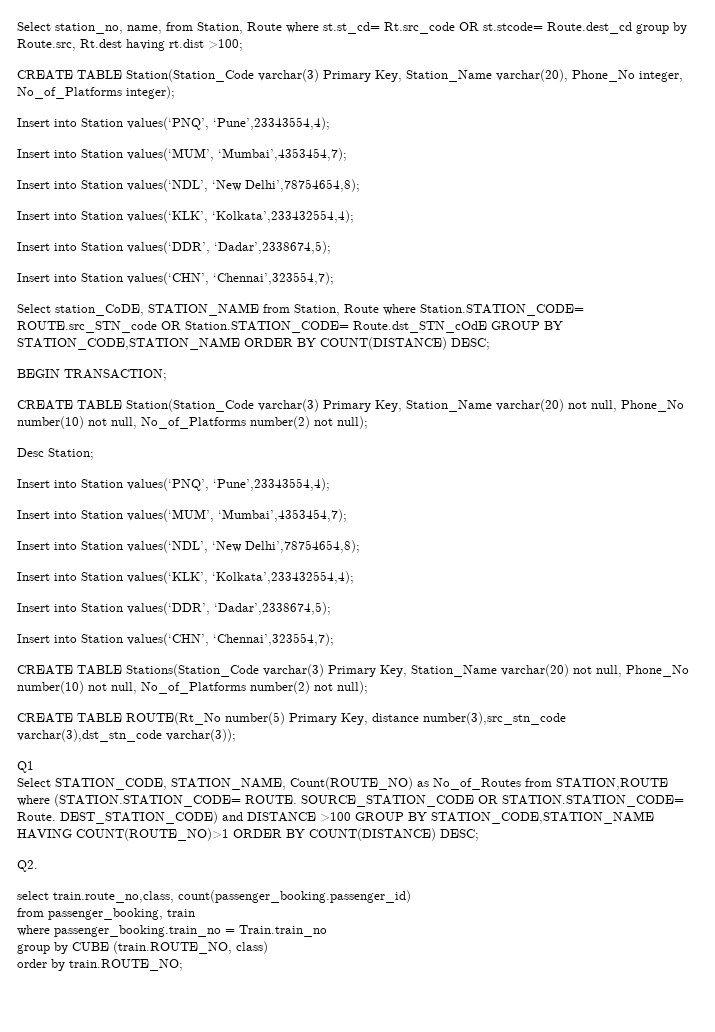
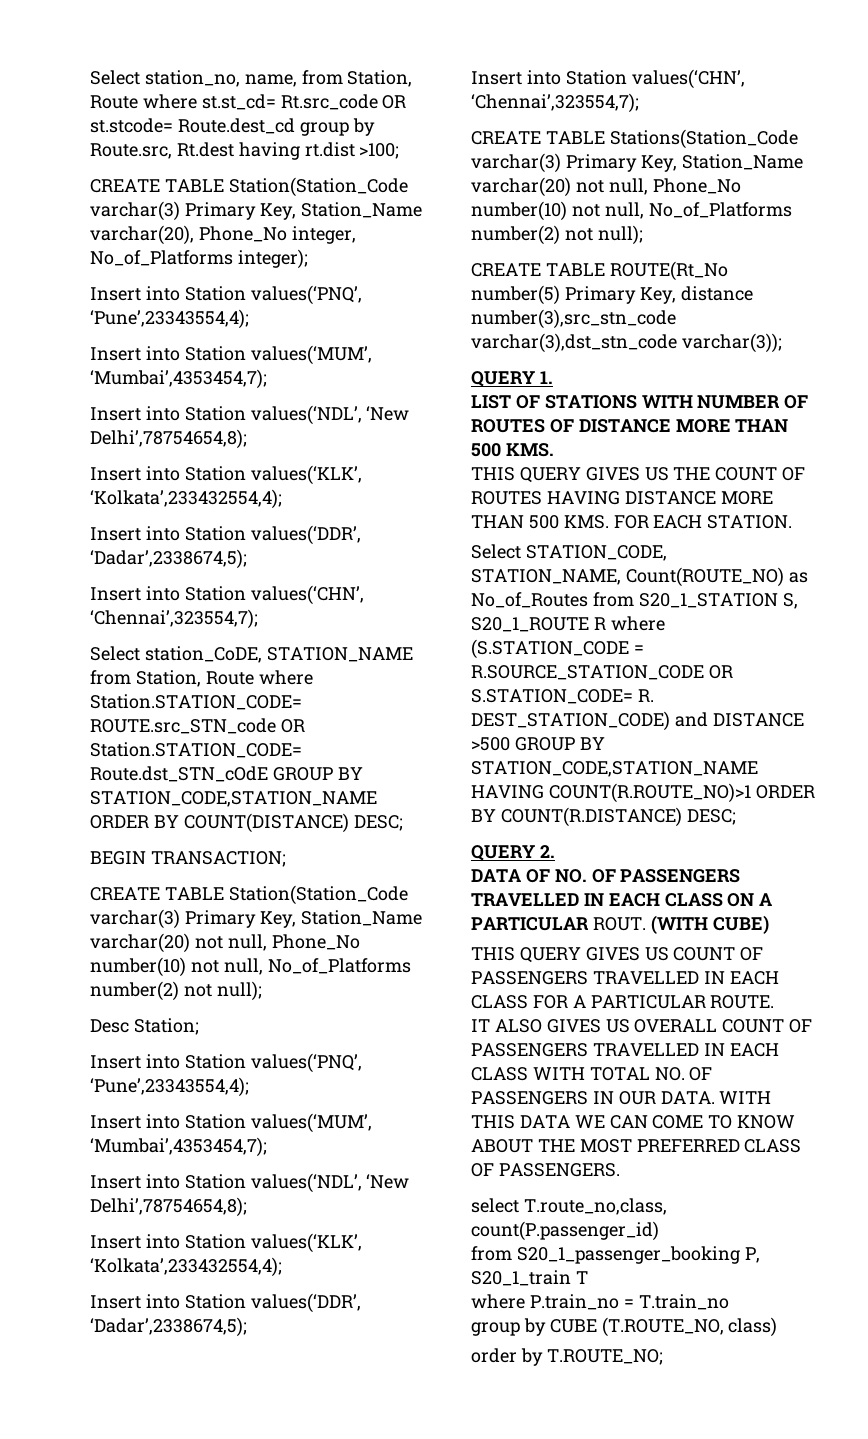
[17,761,34,773] Q1 -> [471,371,553,387] [471,395,809,409] [471,419,789,433] [471,443,554,457] [471,467,806,483] [471,491,773,505] [471,515,793,529] QUERY 1. // LIST OF STATIONS WITH NUMBER OF ROUTES OF DISTANCE MORE THAN 500 KMS. // THIS QUERY GIVES US THE COUNT OF ROUTES HAVING DISTANCE MORE THAN 500 KMS. FOR EACH STATION.
[556,778,668,790] [17,794,684,807] [17,812,56,821] STATION,ROUTE where (STATION.STATION_CODE= ROUTE. SOURCE_STATION_CODE OR STATION.STATION_CODE= Route. -> [638,593,798,609] [471,616,665,632] [471,639,644,659] [471,665,733,680] [471,689,654,704] S20_1_STATION S, S20_1_ROUTE R where (S.STATION_CODE = R.SOURCE_STATION_CODE OR S.STATION_CODE= R.
[320,812,351,822] >100 -> [471,737,510,751] >500
[76,828,479,841] [17,860,38,872] COUNT(ROUTE_NO)>1 ORDER BY COUNT(DISTANCE) DESC; // Q2. -> [548,783,815,803] [471,807,736,827] [471,845,555,861] [471,869,741,883] [471,893,773,907] [471,915,769,934] [471,947,764,963] [471,971,779,985] [471,995,775,1009] [471,1019,813,1033] [471,1043,779,1057] [471,1067,713,1081] [471,1091,772,1105] [471,1115,796,1129] [471,1139,802,1153] [471,1163,620,1177] COUNT(R.ROUTE_NO)>1 ORDER BY COUNT(R.DISTANCE) DESC; // QUERY 2. // DATA OF NO. OF PASSENGERS TRAVELLED IN EACH CLASS ON A PARTICULAR ROUT. (WITH CUBE) // THIS QUERY GIVES US COUNT OF PASSENGERS TRAVELLED IN EACH CLASS FOR A PARTICULAR ROUTE. // IT ALSO GIVES US OVERALL COUNT OF PASSENGERS TRAVELLED IN EACH CLASS WITH TOTAL NO. OF PASSENGERS IN OUR DATA. WITH THIS DATA WE CAN COME TO KNOW ABOUT THE MOST PREFERRED CLASS OF PASSENGERS.
[53,890,411,903] [17,908,195,920] [17,925,327,937] train.route_no,class, count(passenger_booking.passenger_id) // from passenger_booking, train // where passenger_booking.train_no = Train.train_no -> [523,1198,667,1215] [471,1221,659,1241] [471,1246,760,1264] [471,1270,588,1286] [471,1294,729,1310] T.route_no,class, count(P.passenger_id) // from S20_1_passenger_booking P, S20_1_train T // where P.train_no = T.train_no
[113,941,232,954] (train.ROUTE_NO, -> [601,1317,724,1337] (T.ROUTE_NO,
[69,959,183,971] train.ROUTE_NO; -> [546,1349,663,1365] T.ROUTE_NO;

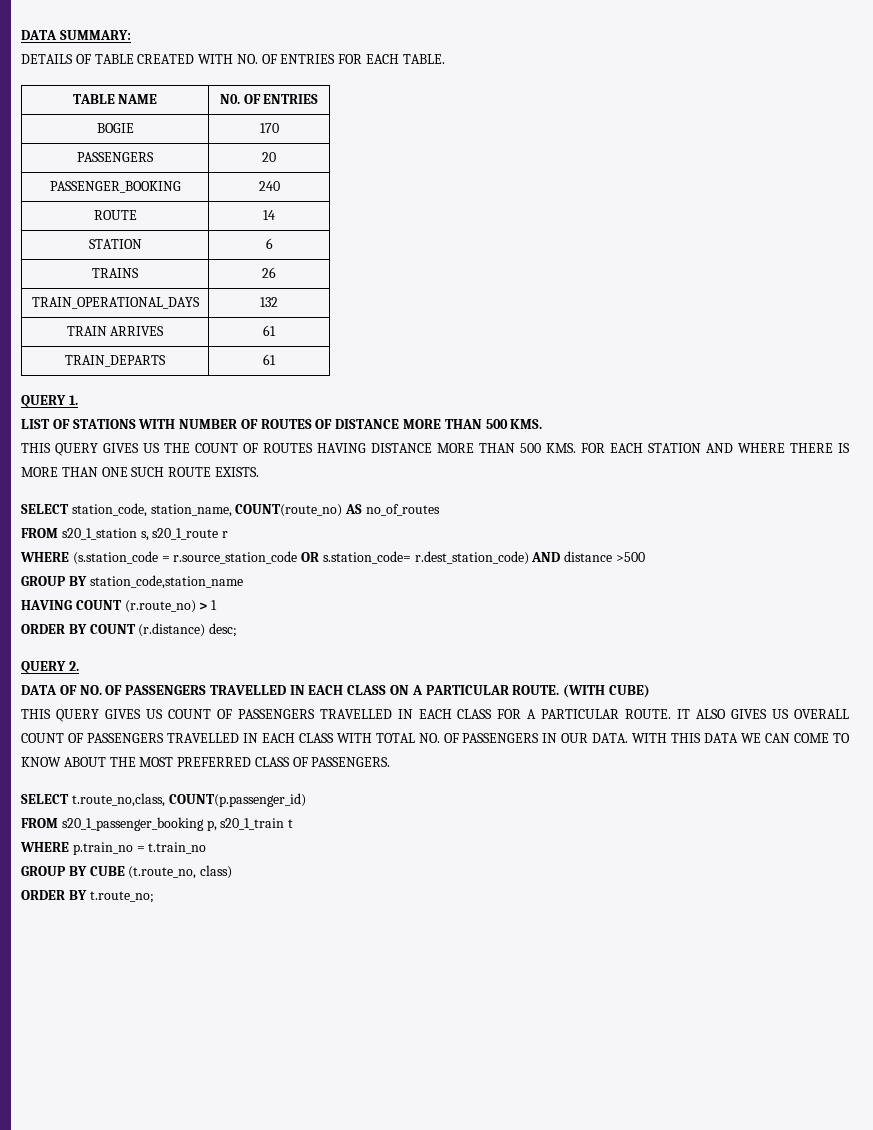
[90,70,413,87] [90,94,407,110] [90,118,375,136] [90,142,400,160] [90,177,408,197] [90,201,422,221] [90,225,356,245] [90,249,308,269] [90,285,362,305] [90,309,249,329] [90,345,372,365] [90,369,267,389] [90,405,410,425] [90,429,247,449] [90,465,362,485] [90,489,282,509] [90,525,361,545] [90,549,247,569] [90,585,364,605] [90,609,258,629] [90,646,413,663] [90,670,313,687] [90,694,302,710] [90,718,305,734] [90,742,302,758] [90,766,363,782] [90,791,377,807] [90,813,403,833] [90,851,286,867] [90,885,408,905] [90,909,422,929] [90,933,360,953] [90,957,411,977] [90,981,262,1001] [90,1018,199,1035] [90,1053,362,1073] [90,1077,249,1097] [90,1113,372,1133] [90,1137,267,1157] [90,1173,410,1193] [90,1197,247,1217] [90,1233,362,1253] [90,1257,282,1277] [90,1293,361,1313] [90,1317,247,1337] [471,69,745,89] [471,93,639,113] [471,129,798,149] [471,153,803,173] [471,177,741,197] [471,201,792,221] [471,225,643,245] [471,261,728,281] [471,285,753,305] [471,309,676,329] [471,333,782,353] Select station_no, name, from Station, Route where st.st_cd= Rt.src_code OR st.stcode= Route.dest_cd group by Route.src, Rt.dest having rt.dist >100; // CREATE TABLE Station(Station_Code varchar(3) Primary Key, Station_Name varchar(20), Phone_No integer, No_of_Platforms integer); // Insert into Station values(‘PNQ’, ‘Pune’,23343554,4); // Insert into Station values(‘MUM’, ‘Mumbai’,4353454,7); // Insert into Station values(‘NDL’, ‘New Delhi’,78754654,8); // Insert into Station values(‘KLK’, ‘Kolkata’,233432554,4); // Insert into Station values(‘DDR’, ‘Dadar’,2338674,5); // Insert into Station values(‘CHN’, ‘Chennai’,323554,7); // Select station_CoDE, STATION_NAME from Station, Route where Station.STATION_CODE= ROUTE.src_STN_code OR Station.STATION_CODE= Route.dst_STN_cOdE GROUP BY STATION_CODE,STATION_NAME ORDER BY COUNT(DISTANCE) DESC; // BEGIN TRANSACTION; // CREATE TABLE Station(Station_Code varchar(3) Primary Key, Station_Name varchar(20) not null, Phone_No number(10) not null, No_of_Platforms number(2) not null); // Desc Station; // Insert into Station values(‘PNQ’, ‘Pune’,23343554,4); // Insert into Station values(‘MUM’, ‘Mumbai’,4353454,7); // Insert into Station values(‘NDL’, ‘New Delhi’,78754654,8); // Insert into Station values(‘KLK’, ‘Kolkata’,233432554,4); // Insert into Station values(‘DDR’, ‘Dadar’,2338674,5); // Insert into Station values(‘CHN’, ‘Chennai’,323554,7); // CREATE TABLE Stations(Station_Code varchar(3) Primary Key, Station_Name varchar(20) not null, Phone_No number(10) not null, No_of_Platforms number(2) not null); // CREATE TABLE ROUTE(Rt_No number(5) Primary Key, distance number(3),src_stn_code varchar(3),dst_stn_code varchar(3)); -> [21,30,131,40] [21,54,445,64] [72,94,158,104] [219,94,319,104] [96,123,134,133] [259,123,279,133] [77,152,154,162] [262,152,276,162] [49,181,181,193] [258,181,280,191] [93,210,137,220] [263,210,275,220] [88,239,142,249] [265,238,273,249] [92,268,139,278] [262,267,276,278] [31,297,200,309] [260,297,278,307] [66,326,165,336] [263,325,276,336] [65,355,166,367] [263,354,276,365] DATA SUMMARY: // DETAILS OF TABLE CREATED WITH NO. OF ENTRIES FOR EACH TABLE. // TABLE NAME | N0. OF ENTRIES // BOGIE | 170 // PASSENGERS | 20 // PASSENGER_BOOKING | 240 // ROUTE | 14 // STATION | 6 // TRAINS | 26 // TRAIN_OPERATIONAL_DAYS | 132 // TRAIN ARRIVES | 61 // TRAIN_DEPARTS | 61
[707,515,793,529] [471,544,667,561] [471,567,808,587] [471,592,798,609] [471,616,665,632] [471,639,644,659] [471,665,733,680] [471,689,654,704] [471,711,804,731] STATION. // Select STATION_CODE, STATION_NAME, Count(ROUTE_NO) as No_of_Routes from S20_1_STATION S, S20_1_ROUTE R where (S.STATION_CODE = R.SOURCE_STATION_CODE OR S.STATION_CODE= R. DEST_STATION_CODE) and DISTANCE -> [648,443,850,453] [21,467,259,477] [21,503,440,517] [21,528,229,541] [20,551,613,565] STATION AND WHERE THERE IS MORE THAN ONE SUCH ROUTE EXISTS. // SELECT station_code, station_name, COUNT(route_no) AS no_of_routes // FROM s20_1_station s, s20_1_route r // WHERE (s.station_code = r.source_station_code OR s.station_code= r.dest_station_code) AND distance
[514,737,605,751] [471,761,758,777] [471,783,815,803] [471,807,736,827] GROUP BY STATION_CODE,STATION_NAME HAVING COUNT(R.ROUTE_NO)>1 ORDER BY COUNT(R.DISTANCE) DESC; -> [21,575,243,589] [21,600,218,613] [21,623,238,637] // GROUP BY station_code,station_name // HAVING COUNT (r.route_no) > 1 // ORDER BY COUNT (r.distance) desc;
[592,917,646,931] ROUT. -> [512,685,560,695] ROUTE.
(775, 1002) // -> (672, 714) none
[471,1198,667,1215] [471,1221,659,1241] [471,1246,760,1264] [471,1270,588,1286] [471,1294,729,1310] [471,1317,778,1337] [471,1348,663,1366] select T.route_no,class, count(P.passenger_id) // from S20_1_passenger_booking P, S20_1_train T // where P.train_no = T.train_no // group by CUBE (T.ROUTE_NO, class) // order by T.ROUTE_NO; -> [21,793,306,807] [21,817,294,831] [20,842,207,855] [21,865,233,879] [21,890,154,903] SELECT t.route_no,class, COUNT(p.passenger_id) // FROM s20_1_passenger_booking p, s20_1_train t // WHERE p.train_no = t.train_no // GROUP BY CUBE (t.route_no, class) // ORDER BY t.route_no;

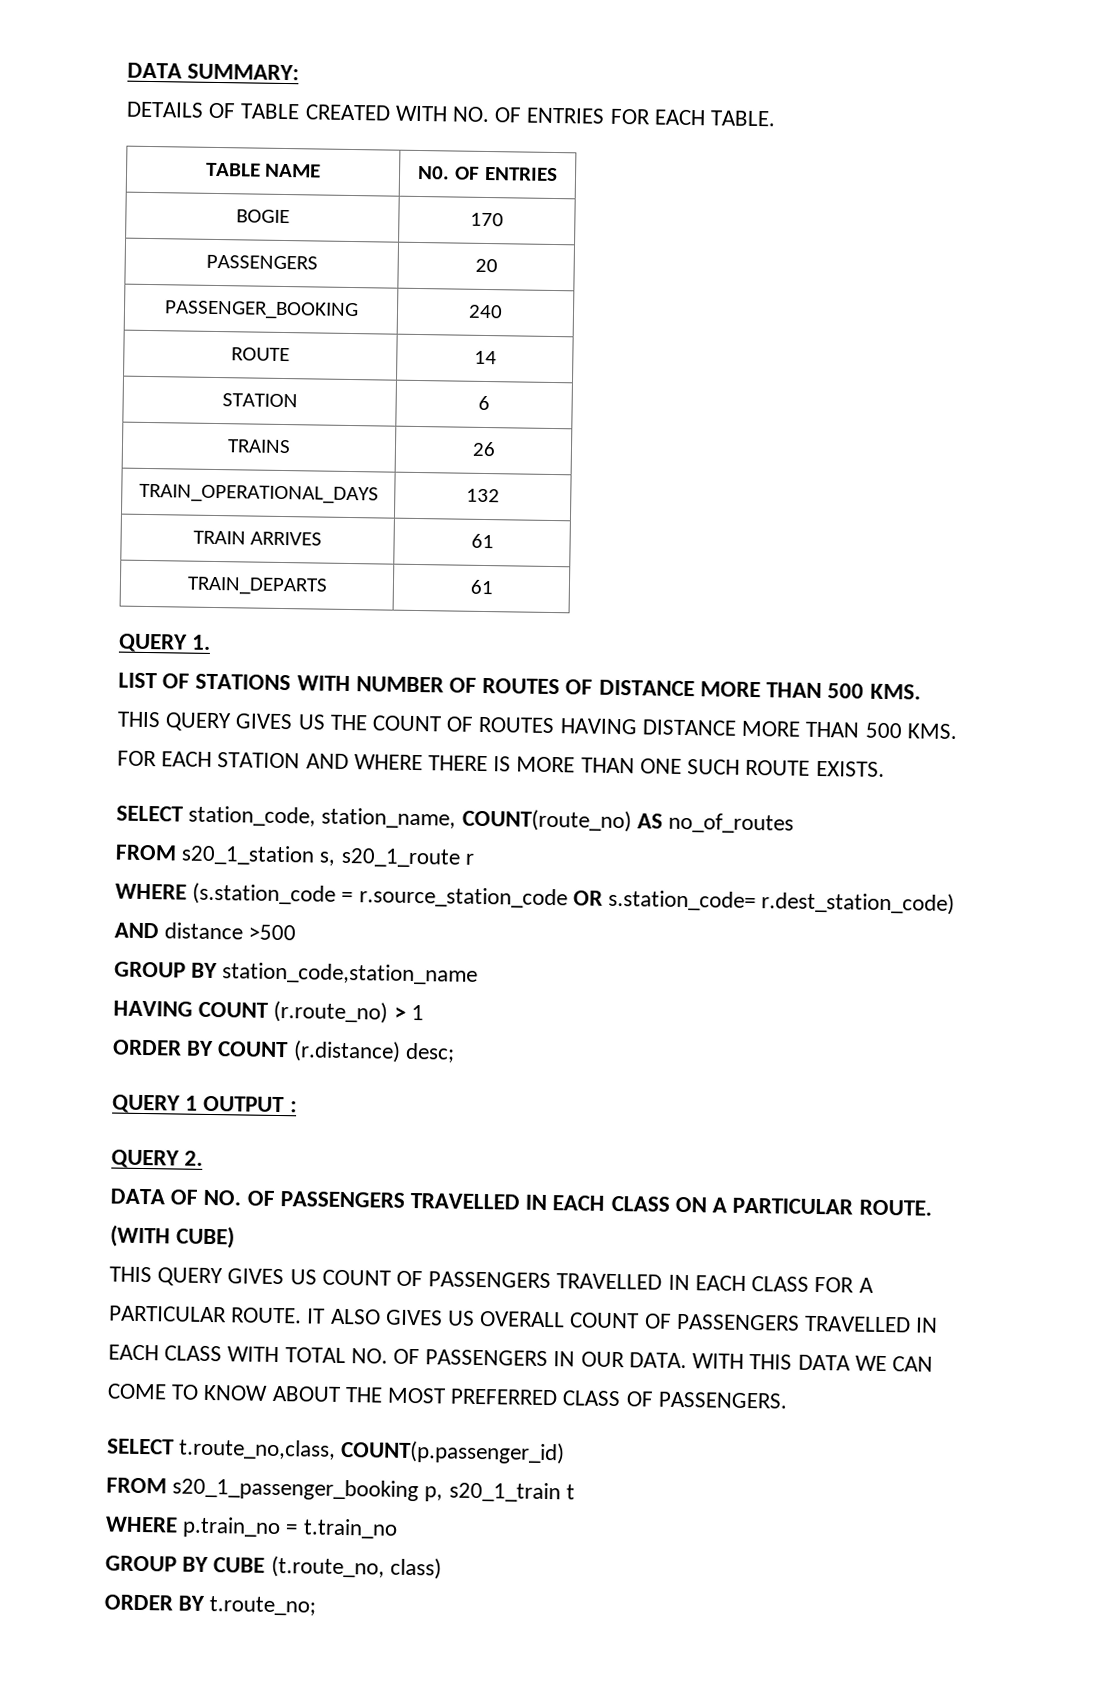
(238, 630) none -> [112,1094,297,1114] // QUERY 1 OUTPUT :

